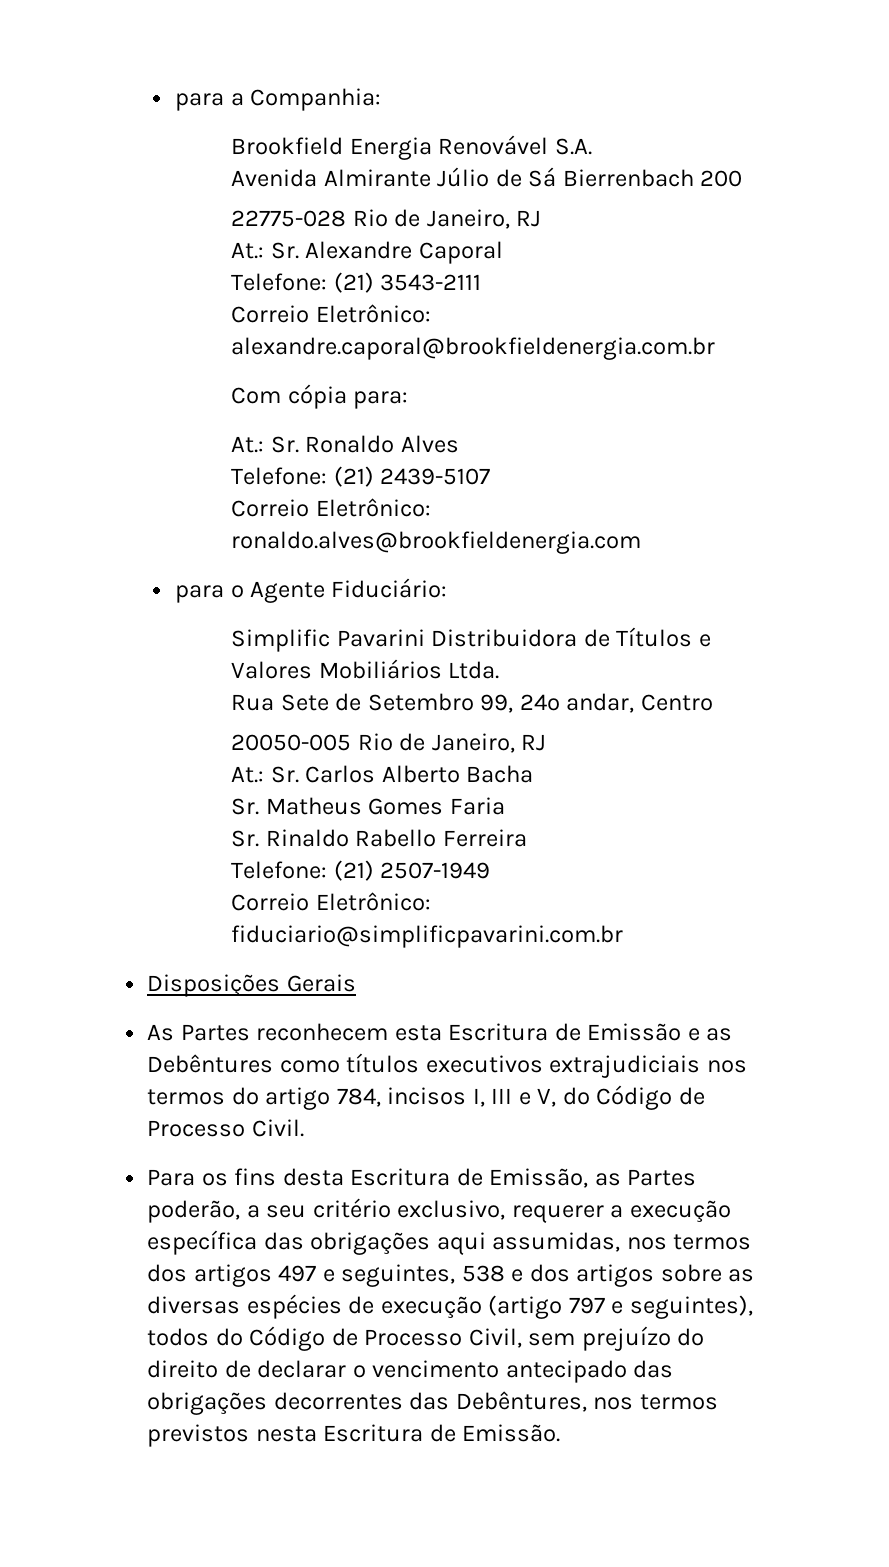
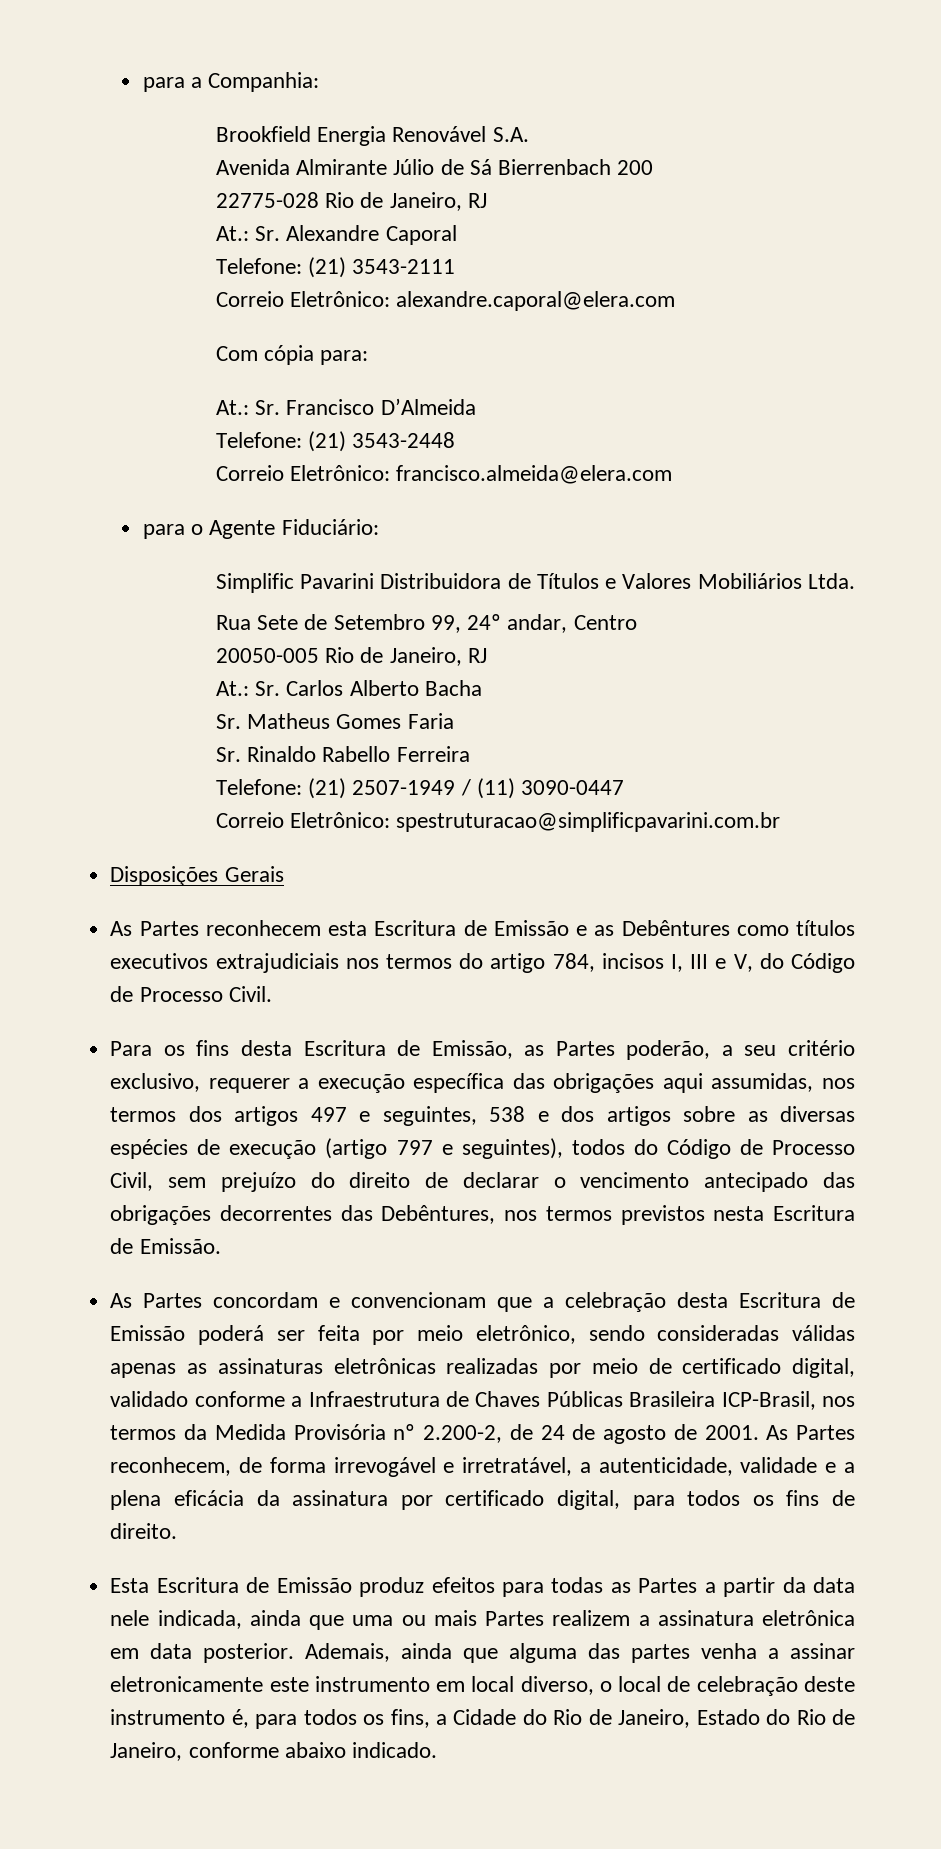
[231,337,716,360] alexandre.caporal@brookfieldenergia.com.br -> [396,291,676,311] alexandre.caporal@elera.com
[305,435,459,453] [231,466,491,487] [231,498,431,517] [231,531,642,554] Ronaldo Alves // Telefone: (21) 2439-5107 // Correio Eletrônico: ronaldo.alves@brookfieldenergia.com -> [286,398,476,415] [216,431,456,452] [216,465,673,484] Francisco D’Almeida // Telefone: (21) 3543-2448 // Correio Eletrônico: francisco.almeida@elera.com
[231,892,431,911] [231,925,624,948] // Correio Eletrônico: fiduciario@simplificpavarini.com.br -> [460,778,625,799] [216,812,781,832] / (11) 3090-0447 // Correio Eletrônico: spestruturacao@simplificpavarini.com.br
(561, 1433) none -> [110,1292,856,1312] [110,1325,855,1345] [110,1358,855,1378] [110,1391,856,1410] [110,1424,856,1444] [110,1457,855,1477] [110,1490,856,1510] [110,1523,178,1539] [110,1577,855,1597] [110,1610,855,1630] [110,1643,856,1663] [110,1676,855,1696] [110,1709,856,1729] [110,1742,437,1761] // As Partes concordam e convencionam que a celebração desta Escritura de Emissão poderá ser feita por meio eletrônico, sendo consideradas válidas apenas as assinaturas eletrônicas realizadas por meio de certificado digital, validado conforme a Infraestrutura de Chaves Públicas Brasileira ICP-Brasil, nos termos da Medida Provisória nº 2.200-2, de 24 de agosto de 2001. As Partes reconhecem, de forma irrevogável e irretratável, a autenticidade, validade e a plena eficácia da assinatura por certificado digital, para todos os fins de direito. // Esta Escritura de Emissão produz efeitos para todas as Partes a partir da data nele indicada, ainda que uma ou mais Partes realizem a assinatura eletrônica em data posterior. Ademais, ainda que alguma das partes venha a assinar eletronicamente este instrumento em local diverso, o local de celebração deste instrumento é, para todos os fins, a Cidade do Rio de Janeiro, Estado do Rio de Janeiro, conforme abaixo indicado.

